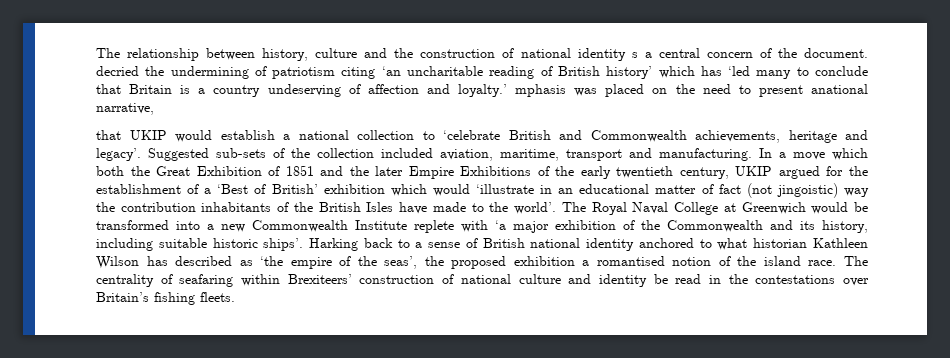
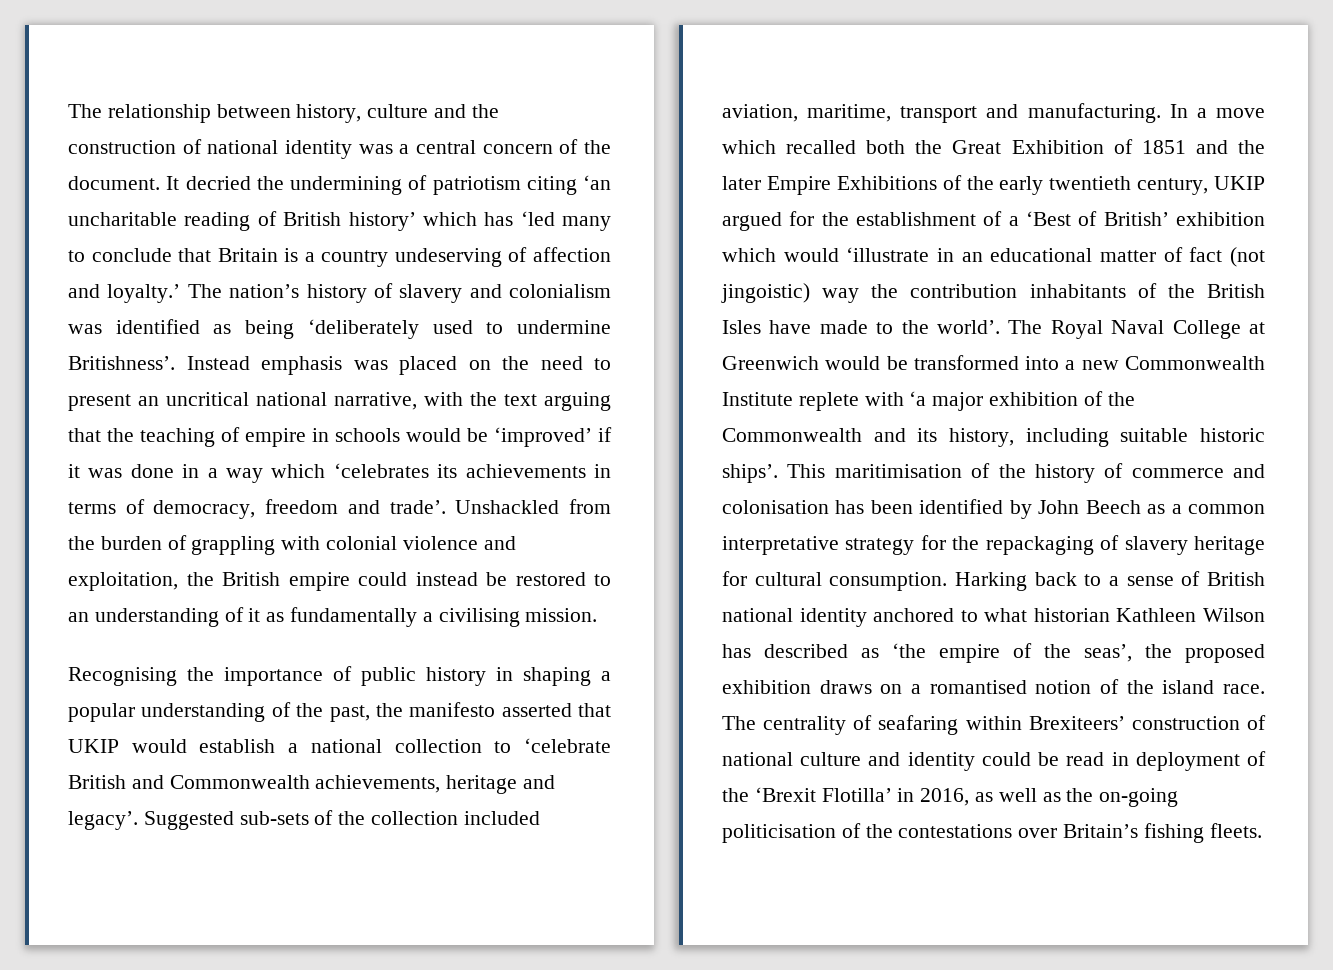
[631,52,638,58] s -> [358,144,393,154] was
(868, 53) none -> [166,176,180,190] It
[515,84,567,97] mphasis -> [187,283,611,303] [68,319,611,339] [68,356,342,375] The nation’s history of slavery and colonialism was identified as being ‘deliberately used to undermine Britishness’. Instead emphasis
[810,84,868,94] [96,103,154,115] anational narrative, // -> [138,392,611,411] [68,427,612,447] [68,463,611,483] [68,499,611,519] [68,535,516,555] [68,572,611,591] [68,607,598,627] [68,666,611,686] [68,702,572,722] an uncritical national narrative, with the text arguing that the teaching of empire in schools would be ‘improved’ if it was done in a way which ‘celebrates its achievements in terms of democracy, freedom and trade’. Unshackled from the burden of grappling with colonial violence and exploitation, the British empire could instead be restored to an understanding of it as fundamentally a civilising mission. // Recognising the importance of public history in shaping a popular understanding of the past, the manifesto asserted
(868, 154) none -> [786,140,857,154] recalled
(304, 244) none -> [787,463,1265,483] [722,499,1265,519] [722,535,1265,555] [722,571,948,591] This maritimisation of the history of commerce and colonisation has been identified by John Beech as a common interpretative strategy for the repackaging of slavery heritage for cultural consumption.
(575, 261) none -> [819,680,903,694] draws on
(647, 280) none -> [981,752,1031,766] could
(721, 279) none -> [1135,751,1266,771] [722,787,1179,807] [722,823,861,843] deployment of the ‘Brexit Flotilla’ in 2016, as well as the on-going politicisation of

